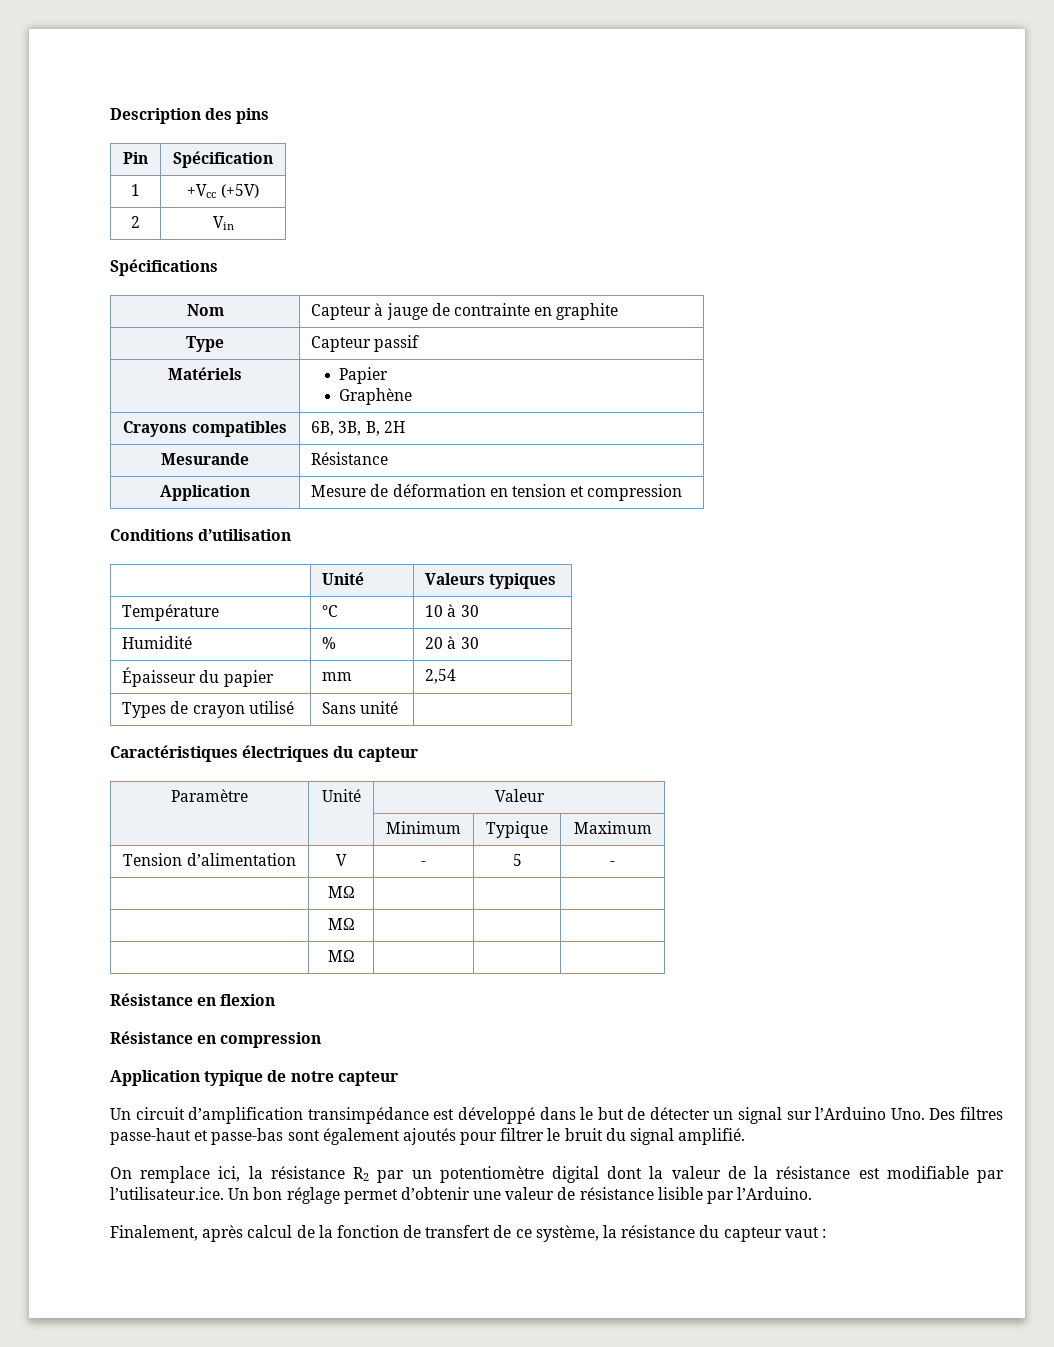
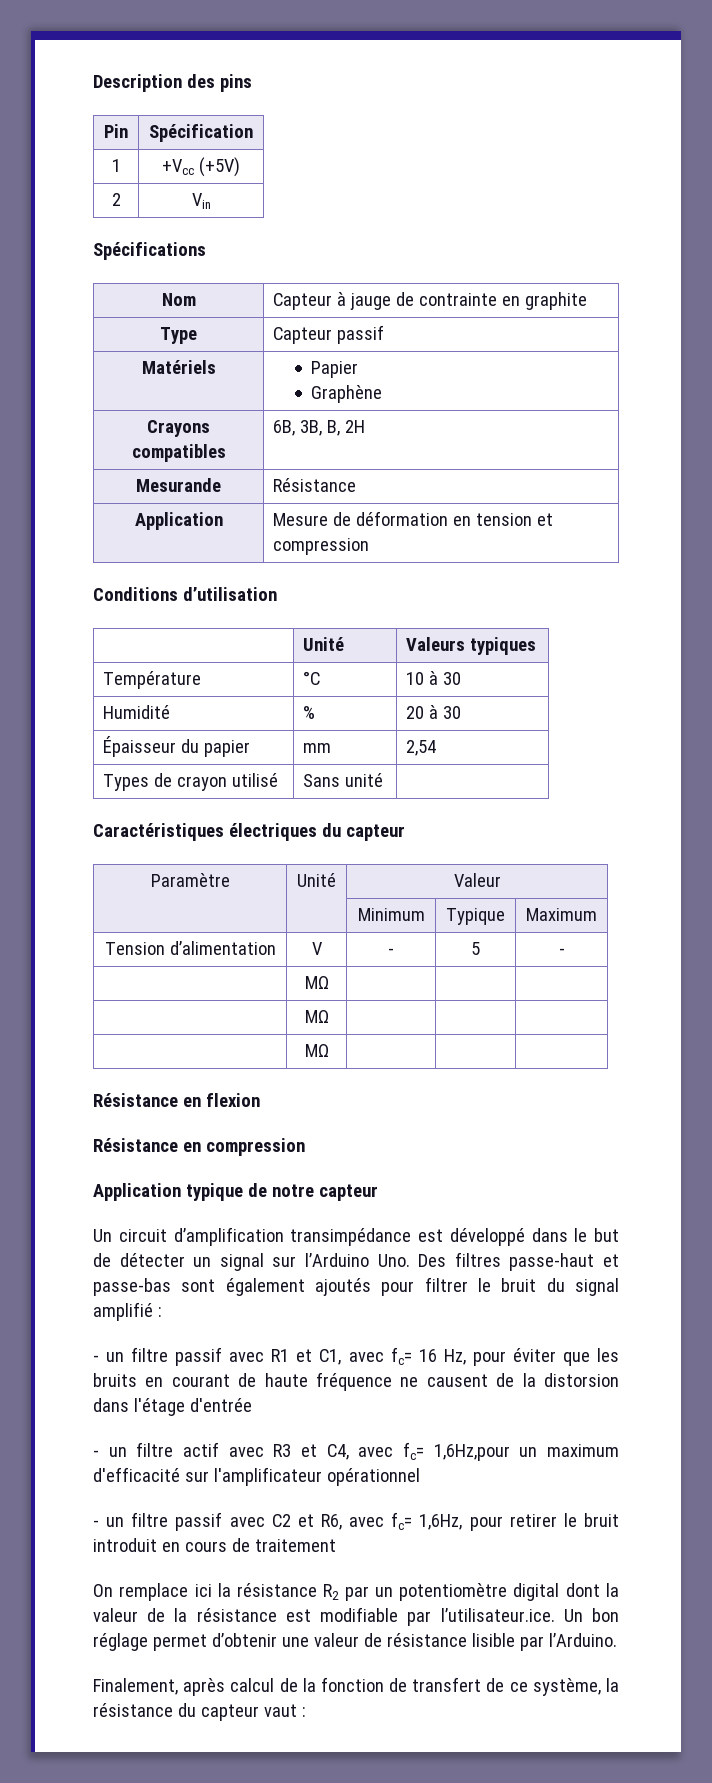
[678,1128,746,1145] amplifié. -> [93,1302,162,1321] [93,1347,619,1366] [93,1372,619,1391] [93,1398,252,1416] [93,1442,619,1461] [93,1467,420,1486] [93,1512,620,1531] [93,1538,336,1552] amplifié : // - un filtre passif avec R1 et C1, avec fc= 16 Hz, pour éviter que les bruits en courant de haute fréquence ne causent de la distorsion dans l'étage d'entrée // - un filtre actif avec R3 et C4, avec fc= 1,6Hz,pour un maximum d'efficacité sur l'amplificateur opérationnel // - un filtre passif avec C2 et R6, avec fc= 1,6Hz, pour retirer le bruit introduit en cours de traitement
[218,1166,241,1182] ici, -> [194,1584,212,1597] ici

